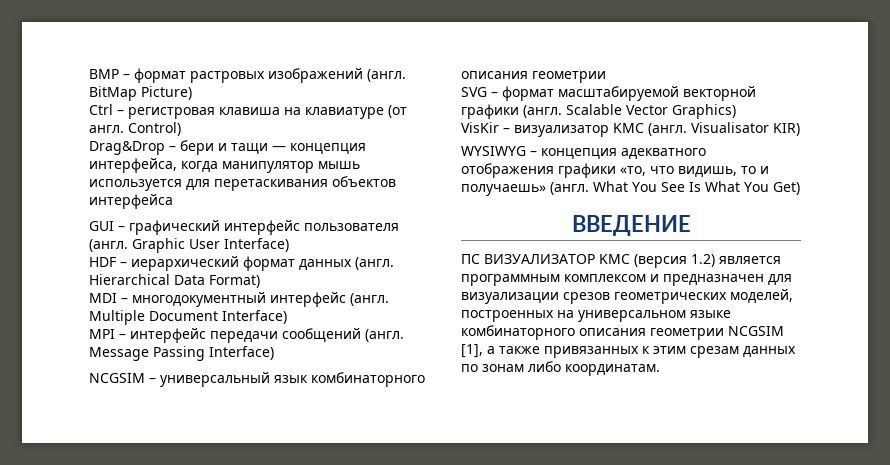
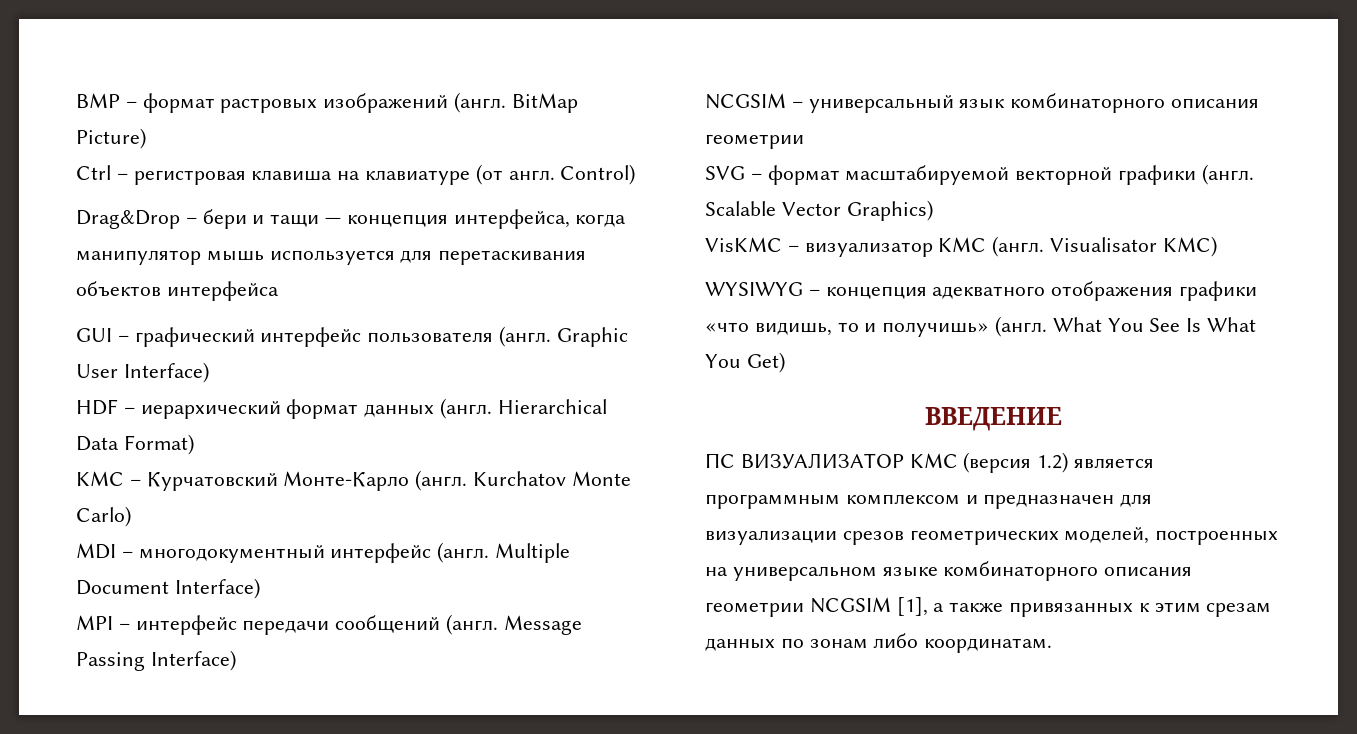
(260, 281) none -> [76,470,631,491] [76,506,131,527] // KMC – Курчатовский Монте-Карло (англ. Kurchatov Monte Carlo)
[461,122,499,133] VisKir -> [705,237,782,252] VisKMC
[773,123,800,136] KIR) -> [1162,236,1217,257] KMC)
[620,166,674,176] «то, что -> [705,322,749,332] «что
[461,184,546,196] получаешь» -> [882,322,990,337] получишь»

